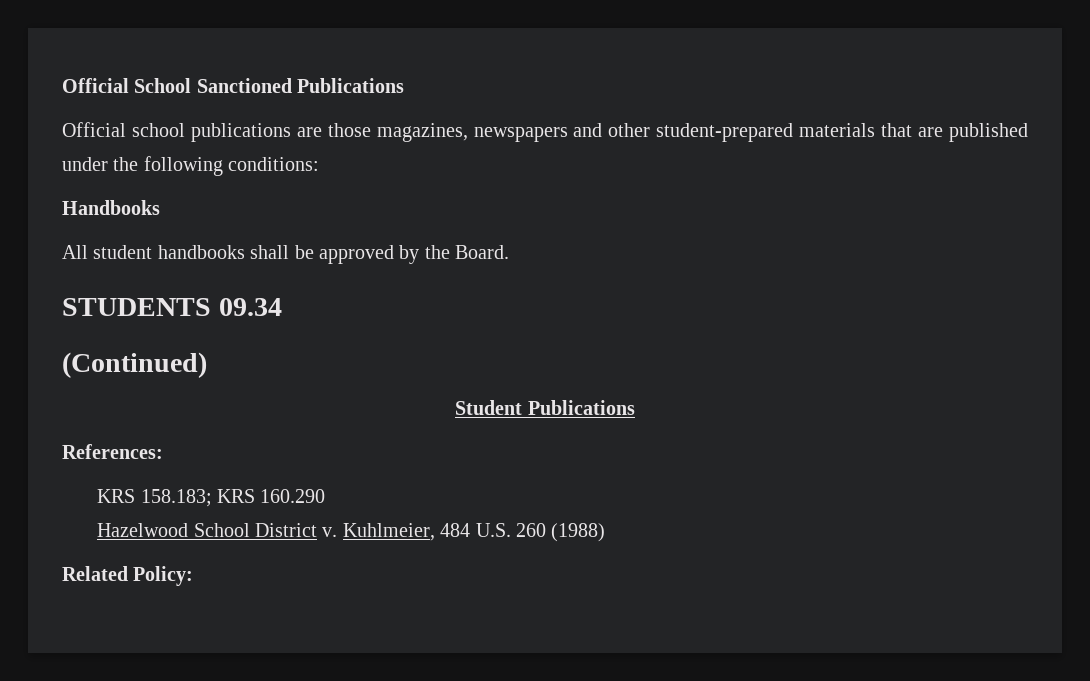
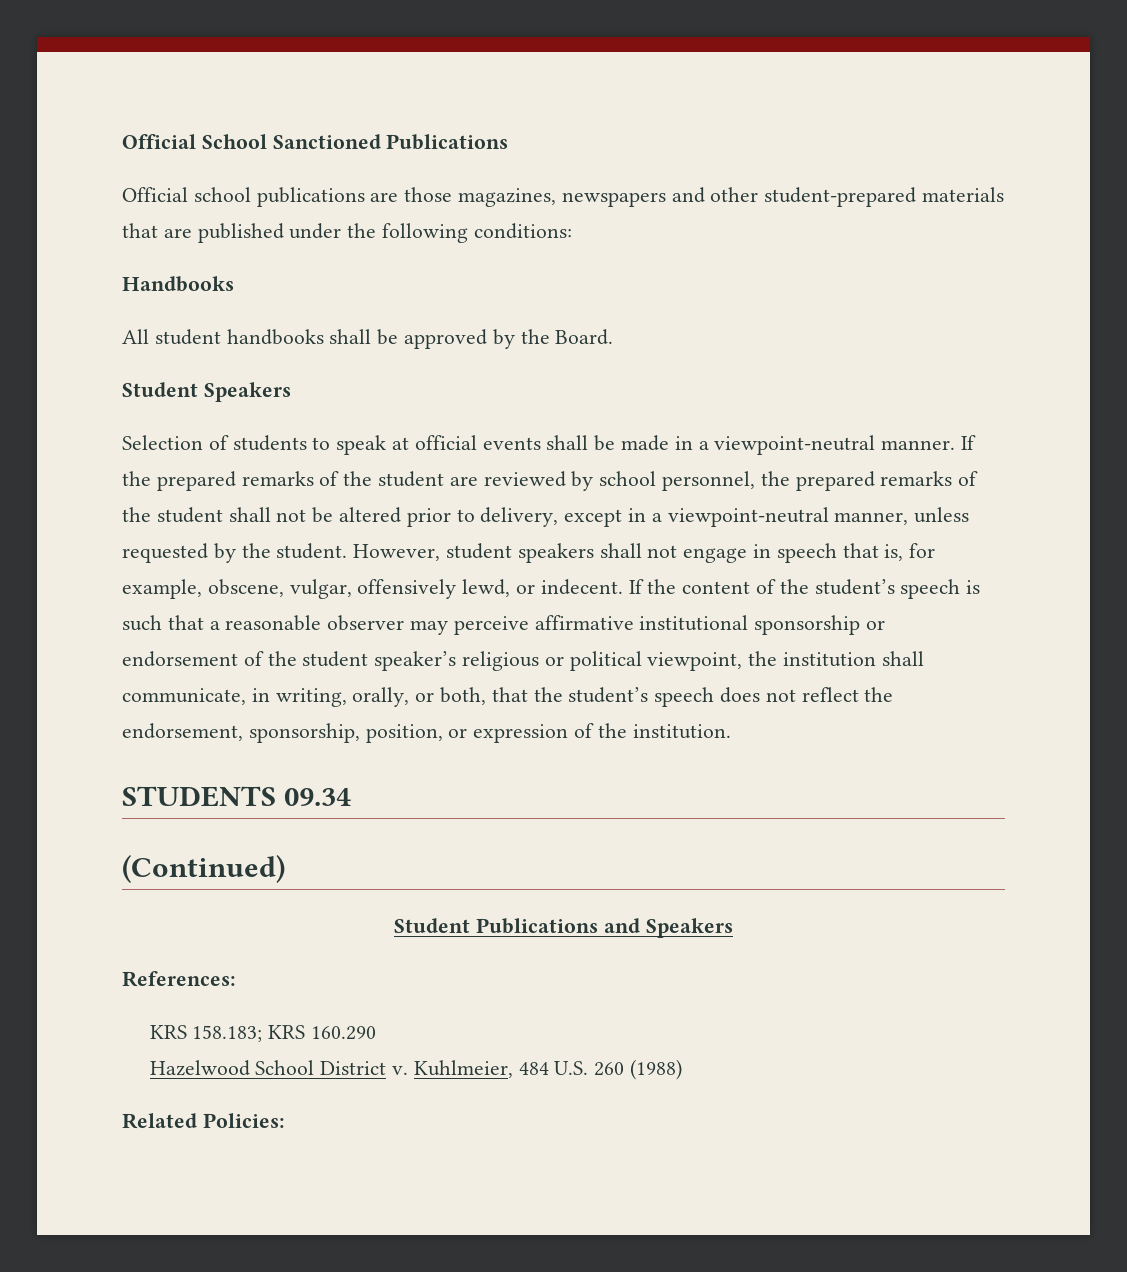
(510, 252) none -> [122,382,291,402] [122,435,977,455] [122,471,979,491] [122,507,970,527] [122,543,936,563] [122,579,981,599] [122,615,886,635] [122,651,924,671] [122,687,894,707] [122,723,731,743] // Student Speakers // Selection of students to speak at official events shall be made in a viewpoint-neutral manner. If the prepared remarks of the student are reviewed by school personnel, the prepared remarks of the student shall not be altered prior to delivery, except in a viewpoint-neutral manner, unless requested by the student. However, student speakers shall not engage in speech that is, for example, obscene, vulgar, offensively lewd, or indecent. If the content of the student’s speech is such that a reasonable observer may perceive affirmative institutional sponsorship or endorsement of the student speaker’s religious or political viewpoint, the institution shall communicate, in writing, orally, or both, that the student’s speech does not reflect the endorsement, sponsorship, position, or expression of the institution.
(635, 407) none -> [603,918,733,938] and Speakers
[133,566,194,586] Policy: -> [202,1113,285,1128] Policies:

